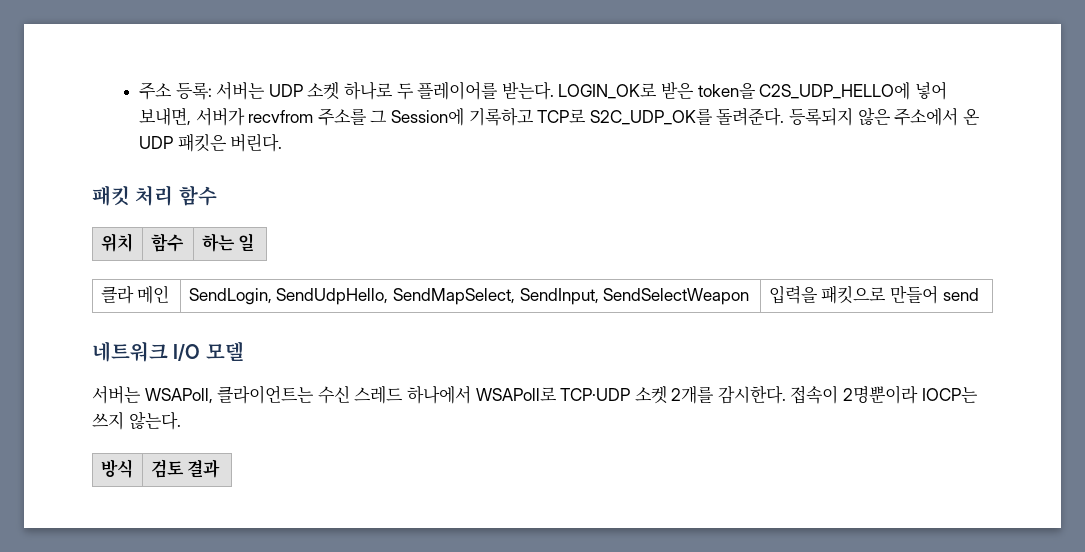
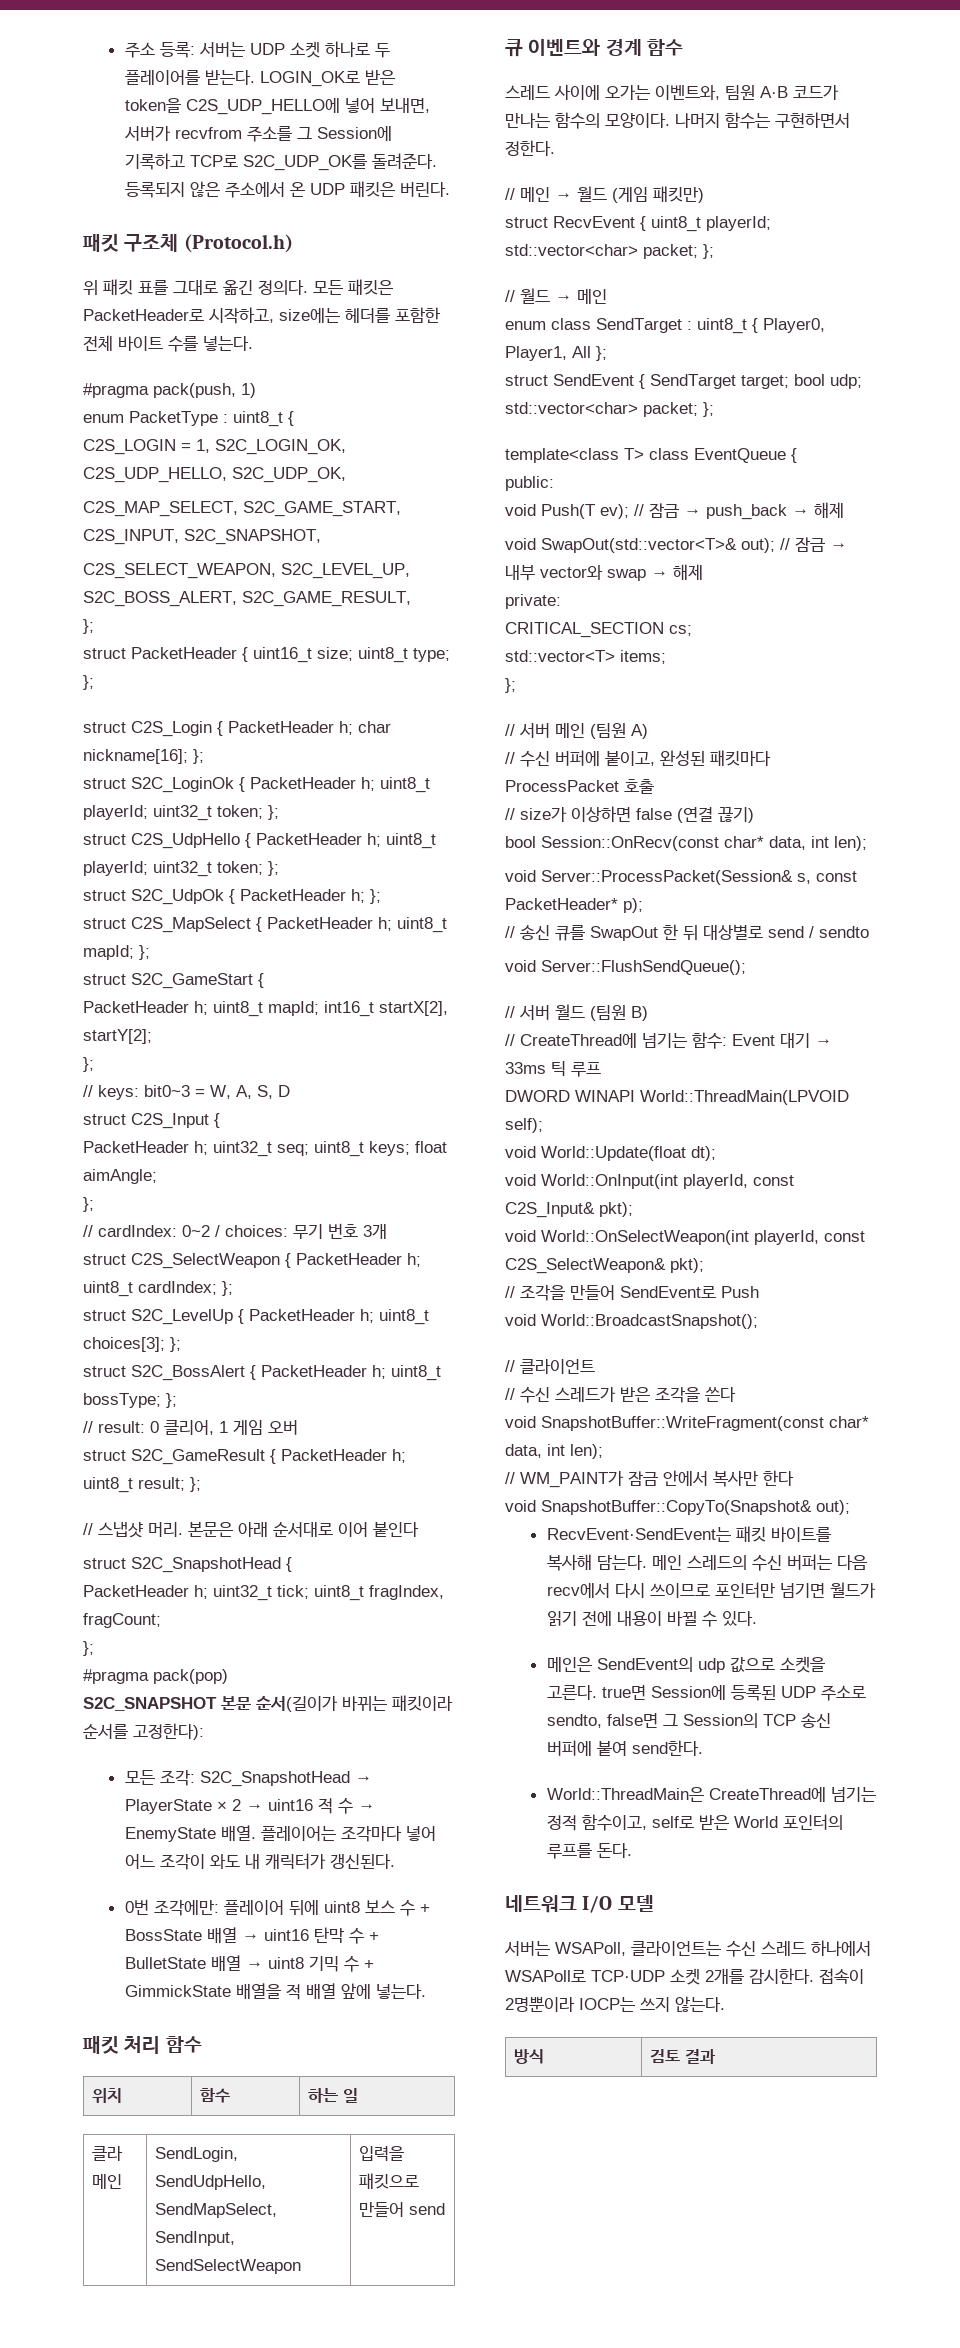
(283, 143) none -> [83,234,293,253] [83,279,393,296] [83,307,440,324] [83,335,253,352] [83,383,256,398] [83,411,294,427] [83,439,346,455] [83,467,346,483] [83,501,401,517] [83,529,321,545] [83,563,410,579] [83,591,411,607] [83,619,94,634] [83,647,450,663] [83,675,94,690] [83,721,391,737] [83,749,204,764] [83,777,430,793] [83,805,279,821] [83,833,436,849] [83,861,279,877] [83,889,381,905] [83,917,447,933] [83,945,150,960] [83,973,264,989] [83,1001,448,1017] [83,1029,152,1044] [83,1057,94,1072] [83,1085,290,1100] [83,1113,220,1129] [83,1141,447,1157] [83,1169,157,1184] [83,1197,94,1212] [83,1223,387,1239] [83,1253,421,1269] [83,1281,233,1297] [83,1309,429,1325] [83,1337,181,1352] [83,1365,441,1381] [83,1393,177,1408] [83,1420,298,1435] [83,1449,406,1465] [83,1477,201,1493] [83,1521,419,1538] [83,1557,292,1573] [83,1585,444,1601] [83,1613,161,1628] [83,1641,94,1656] [83,1669,228,1684] [83,1695,453,1712] [83,1723,204,1740] [124,1770,372,1787] [124,1798,375,1814] [124,1825,436,1842] [124,1853,395,1870] [124,1899,430,1916] [124,1927,379,1944] [124,1955,374,1972] [124,1983,426,2000] // 패킷 구조체 (Protocol.h) // 위 패킷 표를 그대로 옮긴 정의다. 모든 패킷은 PacketHeader로 시작하고, size에는 헤더를 포함한 전체 바이트 수를 넣는다. // #pragma pack(push, 1) // enum PacketType : uint8_t { // C2S_LOGIN = 1, S2C_LOGIN_OK, C2S_UDP_HELLO, S2C_UDP_OK, // C2S_MAP_SELECT, S2C_GAME_START, C2S_INPUT, S2C_SNAPSHOT, // C2S_SELECT_WEAPON, S2C_LEVEL_UP, S2C_BOSS_ALERT, S2C_GAME_RESULT, // }; // struct PacketHeader { uint16_t size; uint8_t type; }; // struct C2S_Login { PacketHeader h; char nickname[16]; }; // struct S2C_LoginOk { PacketHeader h; uint8_t playerId; uint32_t token; }; // struct C2S_UdpHello { PacketHeader h; uint8_t playerId; uint32_t token; }; // struct S2C_UdpOk { PacketHeader h; }; // struct C2S_MapSelect { PacketHeader h; uint8_t mapId; }; // struct S2C_GameStart { // PacketHeader h; uint8_t mapId; int16_t startX[2], startY[2]; // }; // // keys: bit0~3 = W, A, S, D // struct C2S_Input { // PacketHeader h; uint32_t seq; uint8_t keys; float aimAngle; // }; // // cardIndex: 0~2 / choices: 무기 번호 3개 // struct C2S_SelectWeapon { PacketHeader h; uint8_t cardIndex; }; // struct S2C_LevelUp { PacketHeader h; uint8_t choices[3]; }; // struct S2C_BossAlert { PacketHeader h; uint8_t bossType; }; // // result: 0 클리어, 1 게임 오버 // struct S2C_GameResult { PacketHeader h; uint8_t result; }; // // 스냅샷 머리. 본문은 아래 순서대로 이어 붙인다 // struct S2C_SnapshotHead { // PacketHeader h; uint32_t tick; uint8_t fragIndex, fragCount; // }; // #pragma pack(pop) // S2C_SNAPSHOT 본문 순서(길이가 바뀌는 패킷이라 순서를 고정한다): // 모든 조각: S2C_SnapshotHead → PlayerState × 2 → uint16 적 수 → EnemyState 배열. 플레이어는 조각마다 넣어 어느 조각이 와도 내 캐릭터가 갱신된다. // 0번 조각에만: 플레이어 뒤에 uint8 보스 수 + BossState 배열 → uint16 탄막 수 + BulletState 배열 → uint8 기믹 수 + GimmickState 배열을 적 배열 앞에 넣는다.
(979, 294) none -> [505,39,683,57] [505,84,839,100] [505,112,850,129] [505,140,555,156] [505,186,704,203] [505,216,771,232] [505,244,714,259] [505,288,607,304] [505,318,825,334] [505,346,607,361] [505,374,862,389] [505,402,714,417] [505,448,797,463] [505,476,554,491] [505,502,844,520] [505,537,847,553] [505,564,703,581] [505,594,561,609] [505,622,692,638] [505,650,666,664] [505,678,516,693] [505,723,648,739] [505,750,771,767] [505,779,654,794] [505,806,754,823] [505,836,867,851] [505,870,857,885] [505,898,643,913] [505,924,869,941] [505,960,746,975] [505,1004,648,1021] [505,1032,832,1049] [505,1061,601,1077] [505,1090,849,1105] [505,1118,543,1133] [505,1146,716,1161] [505,1174,794,1189] [505,1202,633,1218] [505,1230,865,1245] [505,1258,704,1274] [505,1285,759,1301] [505,1314,758,1329] [505,1359,595,1374] [505,1386,736,1403] [505,1416,869,1431] [505,1444,603,1459] [505,1470,794,1488] [505,1500,850,1515] [546,1526,831,1542] [546,1554,867,1571] [546,1582,876,1598] [546,1611,757,1627] [546,1656,825,1673] [546,1685,866,1701] [546,1713,831,1728] [546,1740,703,1756] [546,1787,876,1802] [546,1814,843,1831] [546,1843,632,1859] // 큐 이벤트와 경계 함수 // 스레드 사이에 오가는 이벤트와, 팀원 A·B 코드가 만나는 함수의 모양이다. 나머지 함수는 구현하면서 정한다. // // 메인 → 월드 (게임 패킷만) // struct RecvEvent { uint8_t playerId; std::vector<char> packet; }; // // 월드 → 메인 // enum class SendTarget : uint8_t { Player0, Player1, All }; // struct SendEvent { SendTarget target; bool udp; std::vector<char> packet; }; // template<class T> class EventQueue { // public: // void Push(T ev); // 잠금 → push_back → 해제 // void SwapOut(std::vector<T>& out); // 잠금 → 내부 vector와 swap → 해제 // private: // CRITICAL_SECTION cs; // std::vector<T> items; // }; // // 서버 메인 (팀원 A) // // 수신 버퍼에 붙이고, 완성된 패킷마다 ProcessPacket 호출 // // size가 이상하면 false (연결 끊기) // bool Session::OnRecv(const char* data, int len); // void Server::ProcessPacket(Session& s, const PacketHeader* p); // // 송신 큐를 SwapOut 한 뒤 대상별로 send / sendto // void Server::FlushSendQueue(); // // 서버 월드 (팀원 B) // // CreateThread에 넘기는 함수: Event 대기 → 33ms 틱 루프 // DWORD WINAPI World::ThreadMain(LPVOID self); // void World::Update(float dt); // void World::OnInput(int playerId, const C2S_Input& pkt); // void World::OnSelectWeapon(int playerId, const C2S_SelectWeapon& pkt); // // 조각을 만들어 SendEvent로 Push // void World::BroadcastSnapshot(); // // 클라이언트 // // 수신 스레드가 받은 조각을 쓴다 // void SnapshotBuffer::WriteFragment(const char* data, int len); // // WM_PAINT가 잠금 안에서 복사만 한다 // void SnapshotBuffer::CopyTo(Snapshot& out); // RecvEvent·SendEvent는 패킷 바이트를 복사해 담는다. 메인 스레드의 수신 버퍼는 다음 recv에서 다시 쓰이므로 포인터만 넘기면 월드가 읽기 전에 내용이 바뀔 수 있다. // 메인은 SendEvent의 udp 값으로 소켓을 고른다. true면 Session에 등록된 UDP 주소로 sendto, false면 그 Session의 TCP 송신 버퍼에 붙여 send한다. // World::ThreadMain은 CreateThread에 넘기는 정적 함수이고, self로 받은 World 포인터의 루프를 돈다.

